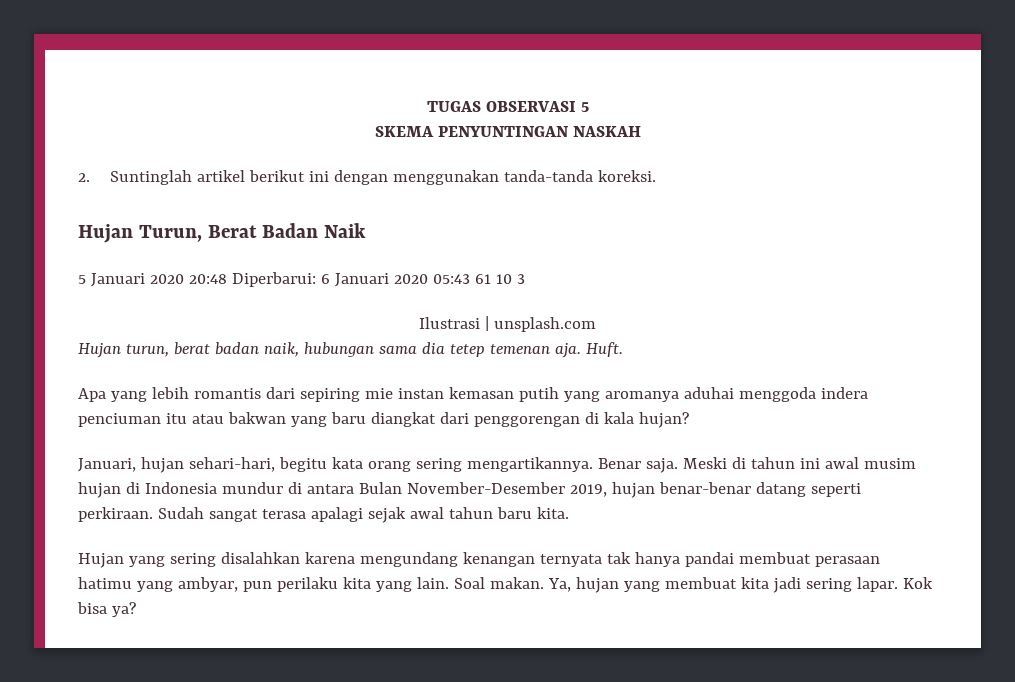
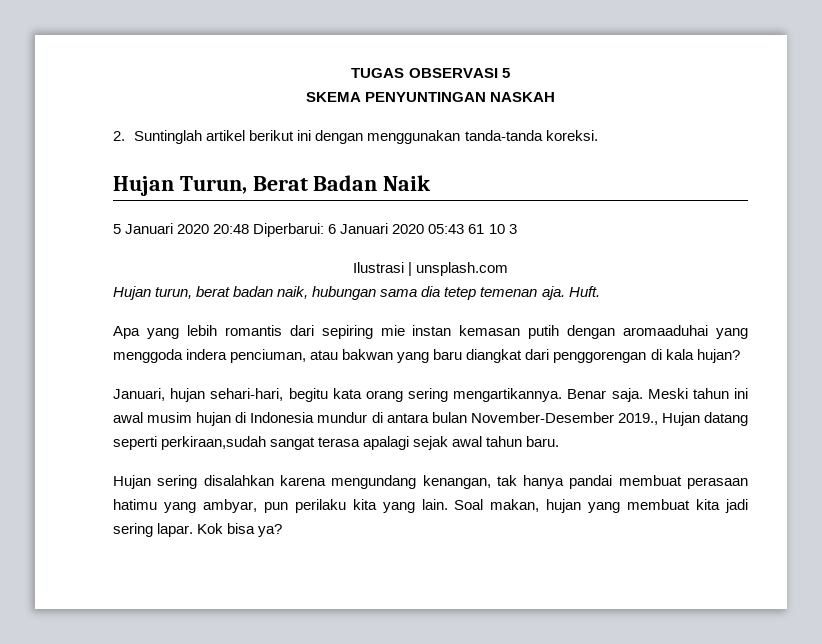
[563,387,868,402] [78,413,187,427] yang aromanya aduhai menggoda indera penciuman itu -> [567,325,749,339] [113,349,307,363] dengan aromaaduhai yang menggoda indera penciuman,
[731,457,746,469] di -> (688, 393) none
[358,482,861,498] [78,507,204,522] Bulan November-Desember 2019, hujan benar-benar datang seperti perkiraan. Sudah -> [431,412,748,426] [113,436,267,450] bulan November-Desember 2019., Hujan datang seperti perkiraan,sudah
[496,507,569,519] [78,553,165,568] baru kita. // Hujan yang -> [526,436,560,447] [113,475,151,489] baru. // Hujan
[462,552,602,567] kenangan ternyata -> [422,475,491,489] kenangan,
[489,577,571,592] makan. Ya, -> [490,499,540,512] makan,

